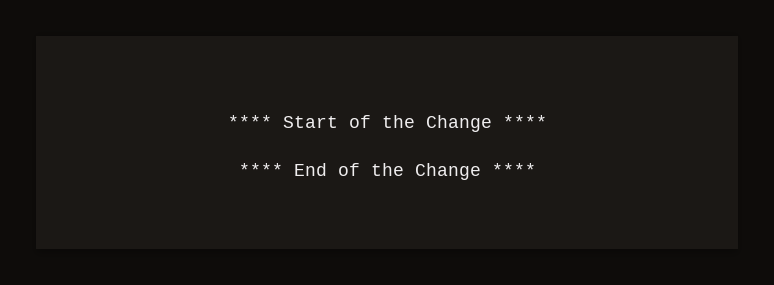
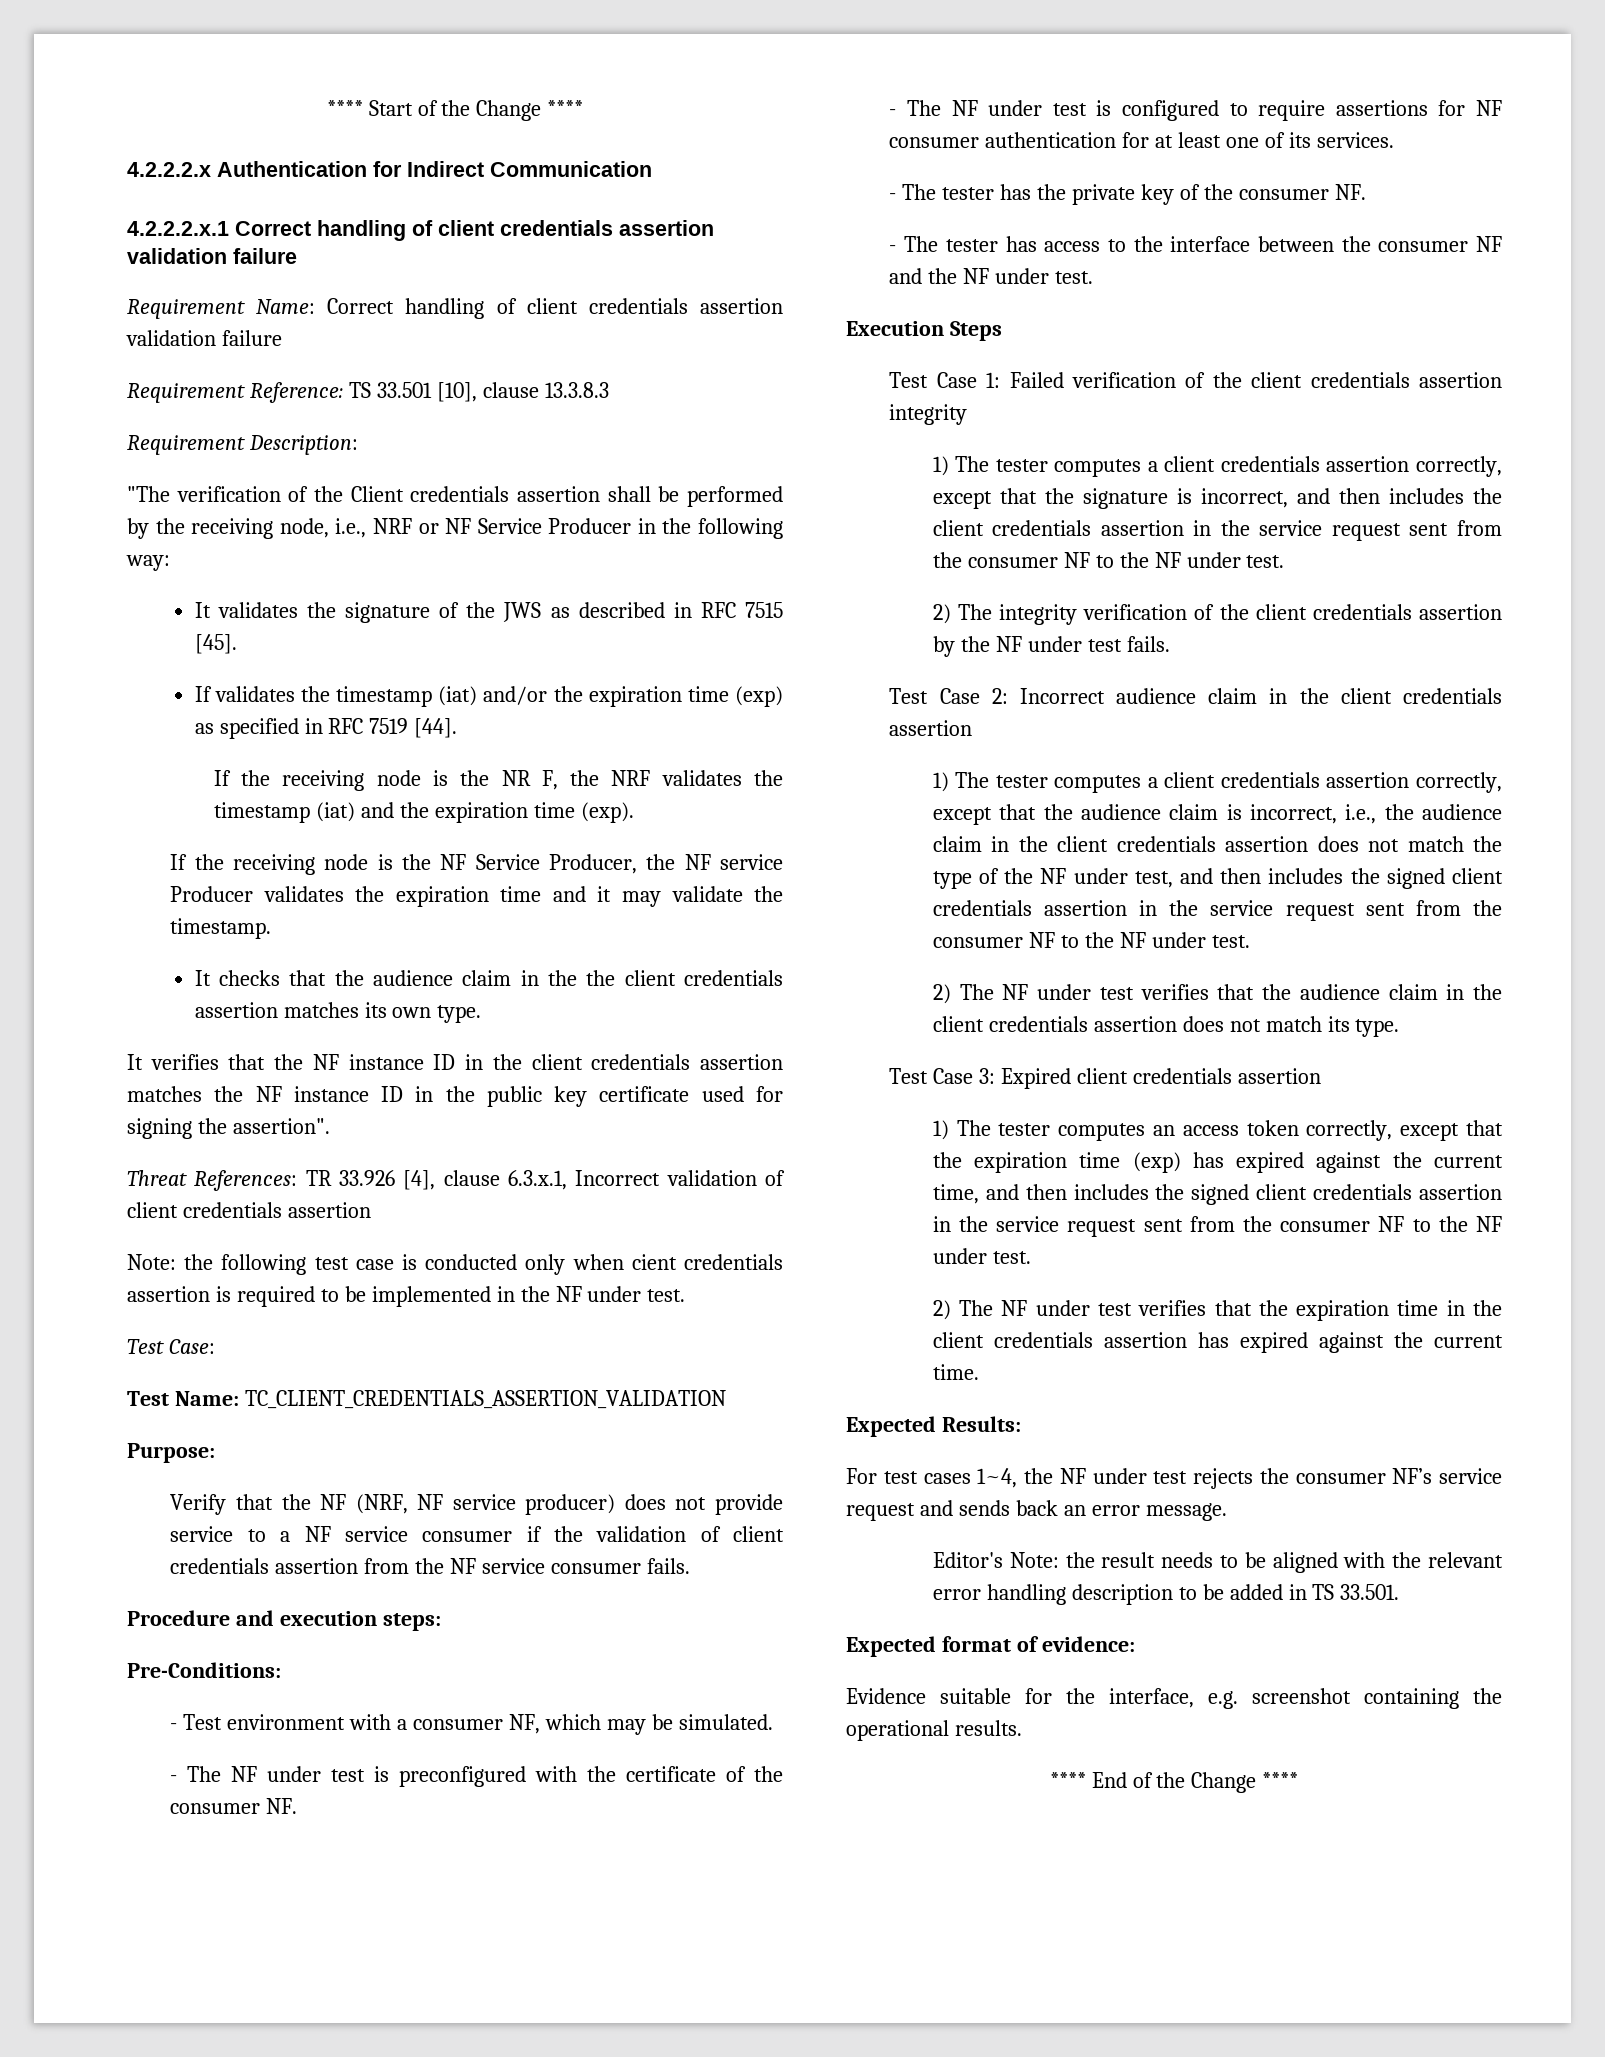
(547, 121) none -> [127,161,652,177] [127,220,714,241] [127,248,297,264] [127,298,783,319] [126,330,282,346] [127,382,609,403] [127,435,358,455] [127,486,783,507] [127,518,783,539] [126,555,170,571] [194,602,783,623] [194,634,237,654] [194,686,783,707] [194,718,458,739] [213,770,783,791] [213,802,634,823] [170,854,783,875] [170,886,783,907] [170,918,272,939] [194,970,783,986] [194,1002,482,1023] [127,1054,784,1070] [127,1086,783,1107] [127,1118,330,1139] [127,1170,785,1191] [127,1202,371,1218] [127,1254,783,1275] [127,1286,686,1307] [127,1339,215,1354] [127,1390,726,1409] [127,1443,215,1463] [170,1494,783,1515] [170,1526,784,1542] [170,1558,691,1574] [127,1610,441,1631] [127,1662,281,1678] [170,1714,773,1735] [170,1766,783,1787] [170,1798,298,1814] [889,100,1502,121] [889,132,1394,148] [889,184,1366,205] [889,236,1502,252] [889,268,1094,284] [846,321,1002,341] [889,372,1502,388] [889,404,968,425] [932,456,1502,477] [932,488,1502,509] [932,520,1502,541] [932,552,1285,568] [932,604,1502,625] [932,636,1170,657] [889,688,1502,704] [889,720,973,736] [932,772,1502,793] [932,804,1502,825] [932,836,1502,852] [932,868,1503,889] [932,900,1502,921] [932,932,1250,948] [932,984,1502,1004] [932,1016,1400,1037] [889,1068,1322,1089] [932,1120,1503,1141] [932,1152,1503,1173] [932,1184,1502,1205] [932,1216,1502,1237] [932,1248,1031,1264] [932,1300,1502,1321] [932,1332,1503,1353] [932,1364,979,1380] [846,1416,1021,1437] [846,1468,1502,1489] [846,1500,1227,1521] [932,1552,1503,1573] [932,1584,1400,1605] [846,1636,1135,1657] [846,1688,1502,1709] [846,1720,1022,1741] // 4.2.2.2.x Authentication for Indirect Communication // 4.2.2.2.x.1 Correct handling of client credentials assertion validation failure // Requirement Name: Correct handling of client credentials assertion validation failure // Requirement Reference: TS 33.501 [10], clause 13.3.8.3 // Requirement Description: // "The verification of the Client credentials assertion shall be performed by the receiving node, i.e., NRF or NF Service Producer in the following way: // It validates the signature of the JWS as described in RFC 7515 [45]. // If validates the timestamp (iat) and/or the expiration time (exp) as specified in RFC 7519 [44]. // If the receiving node is the NR F, the NRF validates the timestamp (iat) and the expiration time (exp). // If the receiving node is the NF Service Producer, the NF service Producer validates the expiration time and it may validate the timestamp. // It checks that the audience claim in the the client credentials assertion matches its own type. // It verifies that the NF instance ID in the client credentials assertion matches the NF instance ID in the public key certificate used for signing the assertion". // Threat References: TR 33.926 [4], clause 6.3.x.1, Incorrect validation of client credentials assertion // Note: the following test case is conducted only when cient credentials assertion is required to be implemented in the NF under test. // Test Case: // Test Name: TC_CLIENT_CREDENTIALS_ASSERTION_VALIDATION // Purpose: // Verify that the NF (NRF, NF service producer) does not provide service to a NF service consumer if the validation of client credentials assertion from the NF service consumer fails. // Procedure and execution steps: // Pre-Conditions: // - Test environment with a consumer NF, which may be simulated. // - The NF under test is preconfigured with the certificate of the consumer NF. // - The NF under test is configured to require assertions for NF consumer authentication for at least one of its services. // - The tester has the private key of the consumer NF. // - The tester has access to the interface between the consumer NF and the NF under test. // Execution Steps // Test Case 1: Failed verification of the client credentials assertion integrity // 1) The tester computes a client credentials assertion correctly, except that the signature is incorrect, and then includes the client credentials assertion in the service request sent from the consumer NF to the NF under test. // 2) The integrity verification of the client credentials assertion by the NF under test fails. // Test Case 2: Incorrect audience claim in the client credentials assertion // 1) The tester computes a client credentials assertion correctly, except that the audience claim is incorrect, i.e., the audience claim in the client credentials assertion does not match the type of the NF under test, and then includes the signed client credentials assertion in the service request sent from the consumer NF to the NF under test. // 2) The NF under test verifies that the audience claim in the client credentials assertion does not match its type. // Test Case 3: Expired client credentials assertion // 1) The tester computes an access token correctly, except that the expiration time (exp) has expired against the current time, and then includes the signed client credentials assertion in the service request sent from the consumer NF to the NF under test. // 2) The NF under test verifies that the expiration time in the client credentials assertion has expired against the current time. // Expected Results: // For test cases 1~4, the NF under test rejects the consumer NF’s service request and sends back an error message. // Editor's Note: the result needs to be aligned with the relevant error handling description to be added in TS 33.501. // Expected format of evidence: // Evidence suitable for the interface, e.g. screenshot containing the operational results.

